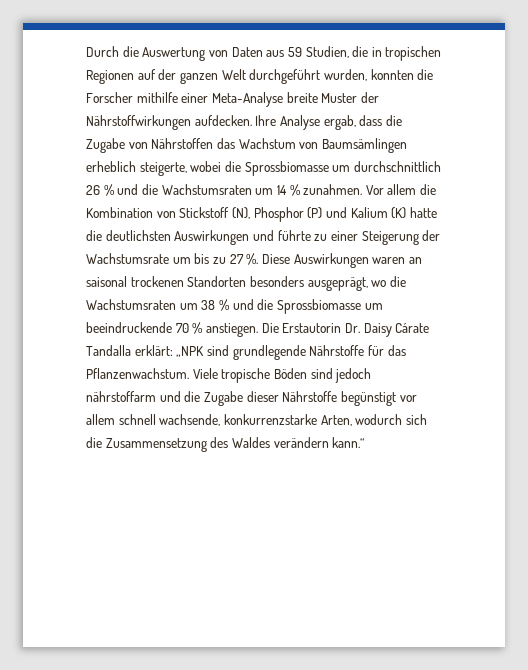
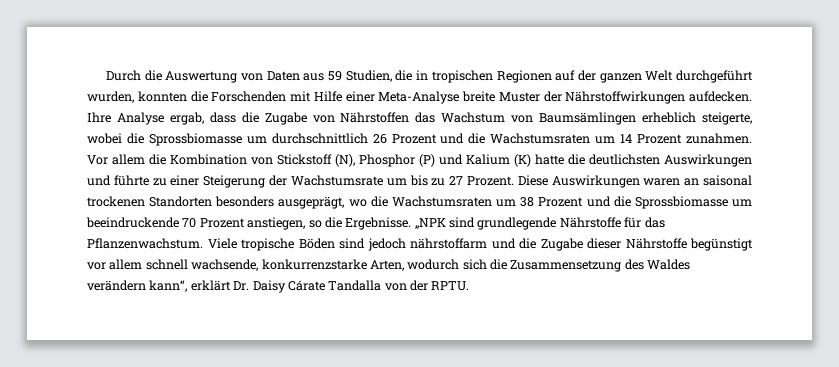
[86,92,178,103] Forscher mithilfe -> [211,91,342,102] Forschenden mit Hilfe
[103,184,114,196] % -> [391,134,437,144] Prozent
[289,184,300,196] % -> [637,134,683,144] Prozent
[246,253,259,265] %. -> [466,176,514,186] Prozent.
[218,299,229,311] % -> [538,197,584,207] Prozent
[192,322,430,337] [86,345,173,356] % anstiegen. Die Erstautorin Dr. Daisy Cárate Tandalla erklärt: -> [199,217,412,230] Prozent anstiegen, so die Ergebnisse.
[332,437,365,448] kann.“ -> [149,280,470,293] kann“, erklärt Dr. Daisy Cárate Tandalla von der RPTU.

